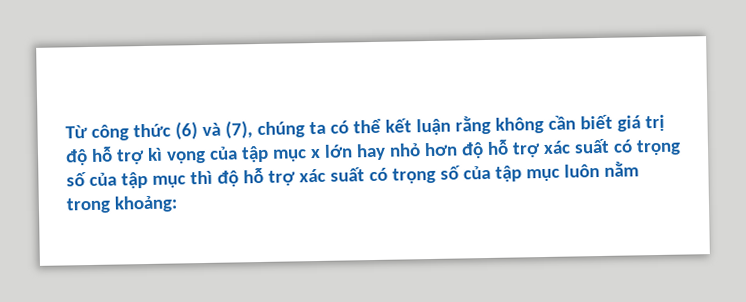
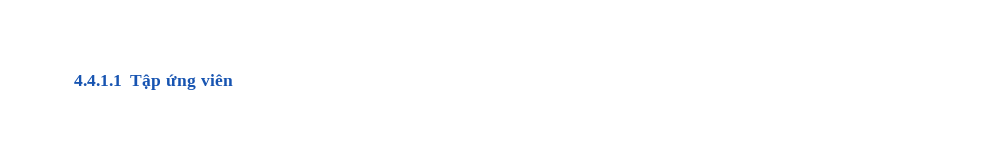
[65,114,665,141] [65,138,681,166] [66,161,639,189] [66,195,178,214] Từ công thức (6) và (7), chúng ta có thể kết luận rằng không cần biết giá trị độ hỗ trợ kì vọng của tập mục x lớn hay nhỏ hơn độ hỗ trợ xác suất có trọng số của tập mục thì độ hỗ trợ xác suất có trọng số của tập mục luôn nằm trong khoảng: -> [74,74,233,90] 4.4.1.1 Tập ứng viên

